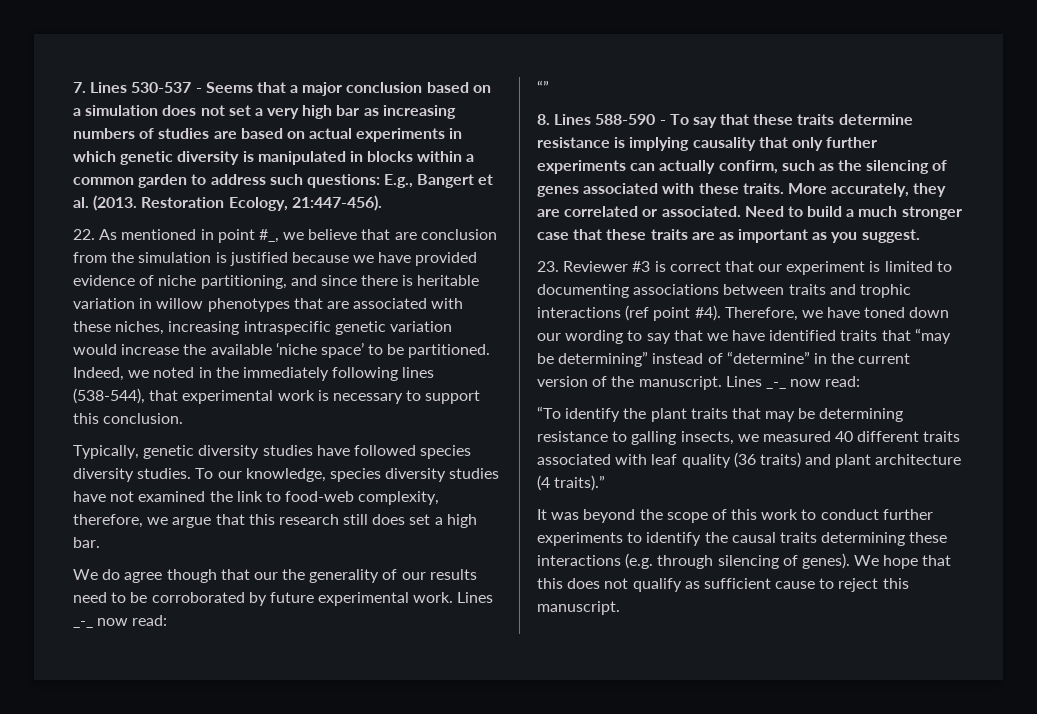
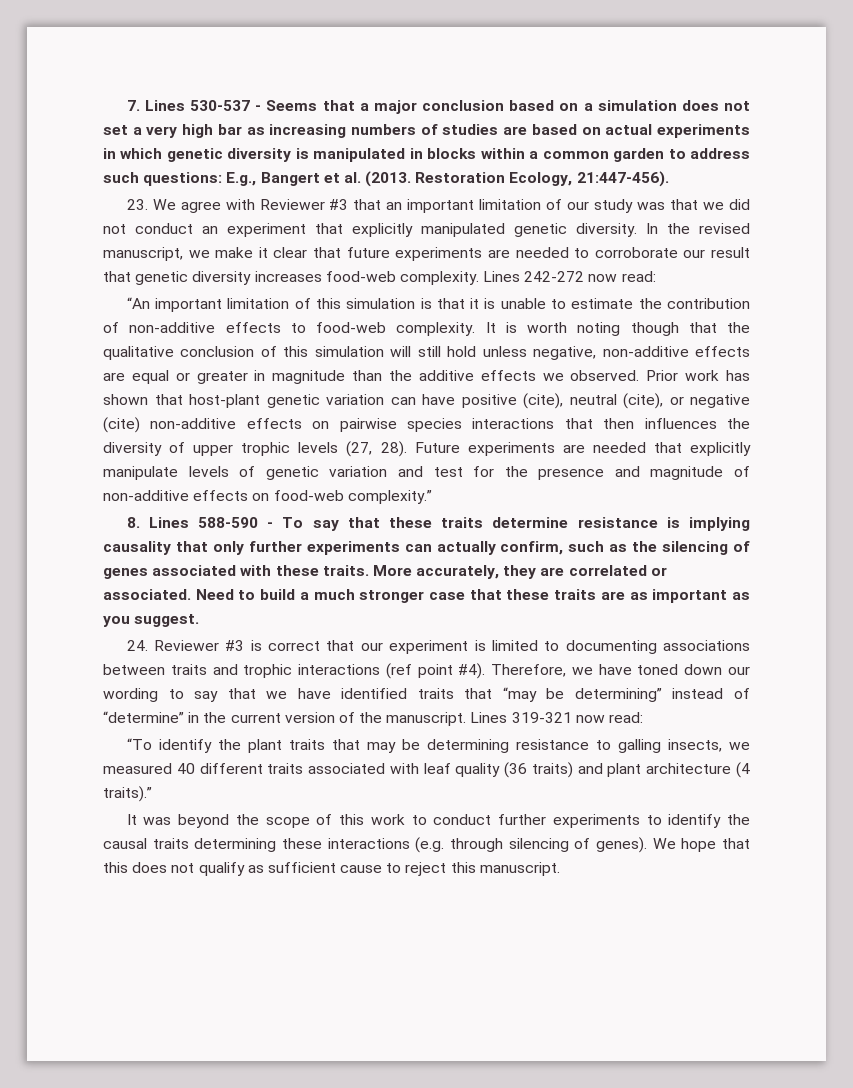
[73,229,497,243] [73,252,478,266] [73,275,480,289] [73,298,464,312] [73,321,452,335] [73,342,491,358] [73,367,435,381] [73,388,481,404] [73,413,184,424] [73,445,472,459] [73,468,500,482] [73,491,440,505] [73,514,477,528] [73,537,100,548] [73,569,477,583] [73,592,494,606] [73,615,168,628] [537,80,549,93] 22. As mentioned in point #_, we believe that are conclusion from the simulation is justified because we have provided evidence of niche partitioning, and since there is heritable variation in willow phenotypes that are associated with these niches, increasing intraspecific genetic variation would increase the available ‘niche space’ to be partitioned. Indeed, we noted in the immediately following lines (538-544), that experimental work is necessary to support this conclusion. // Typically, genetic diversity studies have followed species diversity studies. To our knowledge, species diversity studies have not examined the link to food-web complexity, therefore, we argue that this research still does set a high bar. // We do agree though that our the generality of our results need to be corroborated by future experimental work. Lines _-_ now read: // “” -> [126,199,750,213] [103,223,750,237] [103,247,751,261] [103,271,656,285] [126,297,750,312] [103,322,750,336] [103,346,750,360] [103,370,750,384] [103,393,750,409] [103,417,750,433] [103,441,751,457] [103,466,750,480] [103,490,432,504] 23. We agree with Reviewer #3 that an important limitation of our study was that we did not conduct an experiment that explicitly manipulated genetic diversity. In the revised manuscript, we make it clear that future experiments are needed to corroborate our result that genetic diversity increases food-web complexity. Lines 242-272 now read: // “An important limitation of this simulation is that it is unable to estimate the contribution of non-additive effects to food-web complexity. It is worth noting though that the qualitative conclusion of this simulation will still hold unless negative, non-additive effects are equal or greater in magnitude than the additive effects we observed. Prior work has shown that host-plant genetic variation can have positive (cite), neutral (cite), or negative (cite) non-additive effects on pairwise species interactions that then influences the diversity of upper trophic levels (27, 28). Future experiments are needed that explicitly manipulate levels of genetic variation and test for the presence and magnitude of non-additive effects on food-web complexity.”
[537,261,559,272] 23. -> [126,640,148,651] 24.
[765,382,786,389] _-_ -> [511,712,572,723] 319-321

